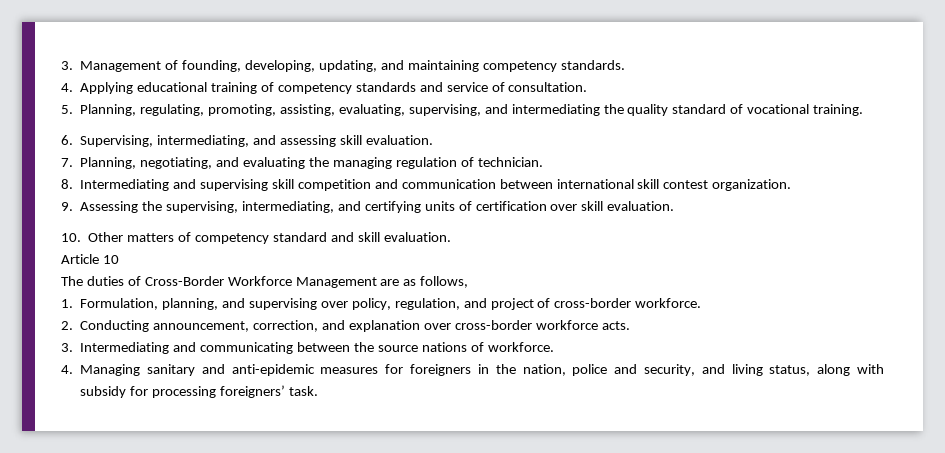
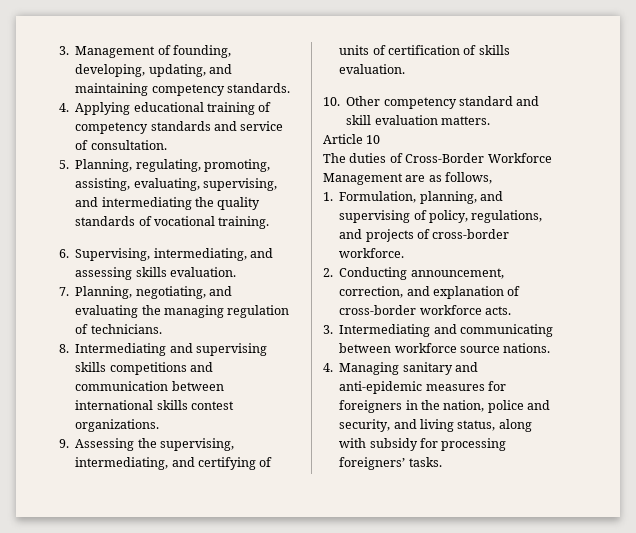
[672,104,727,114] standard -> [75,216,136,226] standards
[339,135,362,145] skill -> [135,267,167,277] skills
[477,157,543,167] technician. -> [90,324,162,334] technicians.
[271,179,371,191] skill competition -> [75,362,187,375] skills competitions
[637,179,792,191] skill contest organization. -> [156,400,234,410] [75,419,160,432] skills contest organizations.
(421, 207) none -> [259,457,273,467] of
[550,201,604,211] over skill -> [463,45,510,55] of skills
[127,232,192,242] matters of -> (381, 101) none
[383,232,451,242] evaluation. -> [374,115,490,125] evaluation matters.
[320,298,534,310] over policy, regulation, and project -> [413,210,543,223] [339,229,414,242] of policy, regulations, and projects
[423,323,451,330] over -> [507,286,521,296] of
[353,342,554,352] the source nations of workforce. -> [394,343,551,353] workforce source nations.
[288,386,318,396] task. -> [408,457,442,467] tasks.

